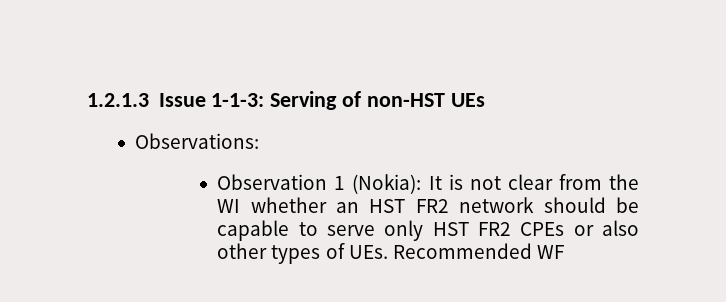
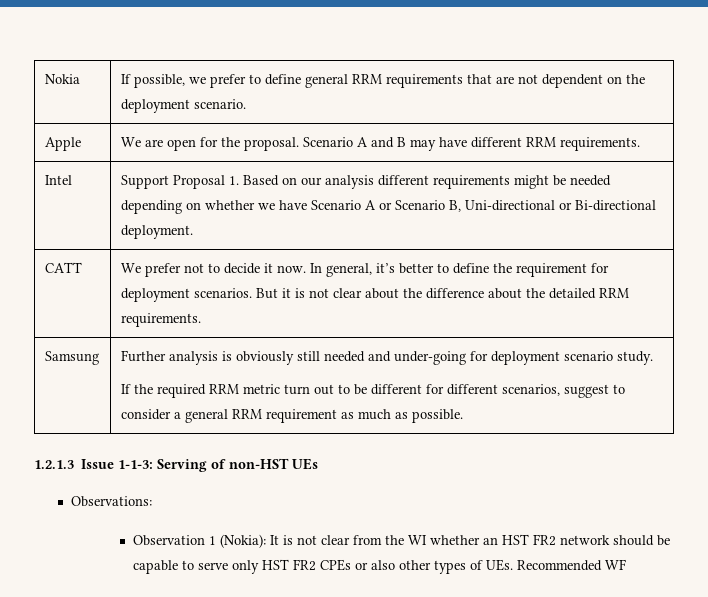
(87, 100) none -> [44,74,80,84] [120,74,645,88] [120,99,246,113] [44,137,81,151] [120,137,640,151] [44,175,72,185] [120,175,611,189] [120,200,656,214] [120,225,193,239] [44,262,82,273] [120,263,609,277] [120,288,629,302] [120,313,201,327] [44,351,99,365] [120,350,653,365] [120,384,625,398] [120,409,463,423] Nokia | If possible, we prefer to define general RRM requirements that are not dependent on the deployment scenario. // Apple | We are open for the proposal. Scenario A and B may have different RRM requirements. // Intel | Support Proposal 1. Based on our analysis different requirements might be needed depending on whether we have Scenario A or Scenario B, Uni-directional or Bi-directional deployment. // CATT | We prefer not to decide it now. In general, it’s better to define the requirement for deployment scenarios. But it is not clear about the difference about the detailed RRM requirements. // Samsung | Further analysis is obviously still needed and under-going for deployment scenario study. // If the required RRM metric turn out to be different for different scenarios, suggest to consider a general RRM requirement as much as possible. //

